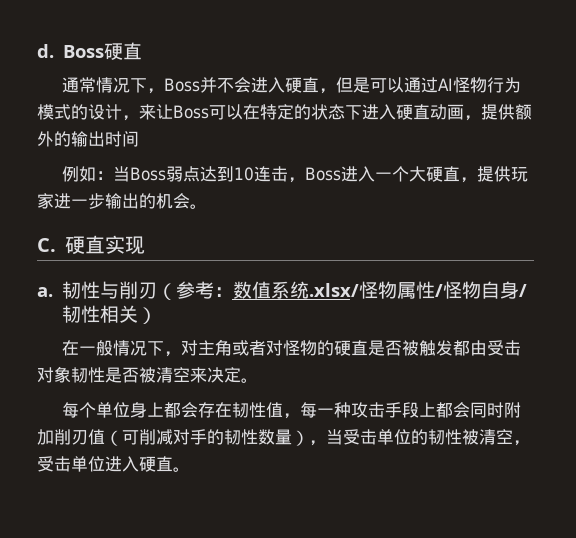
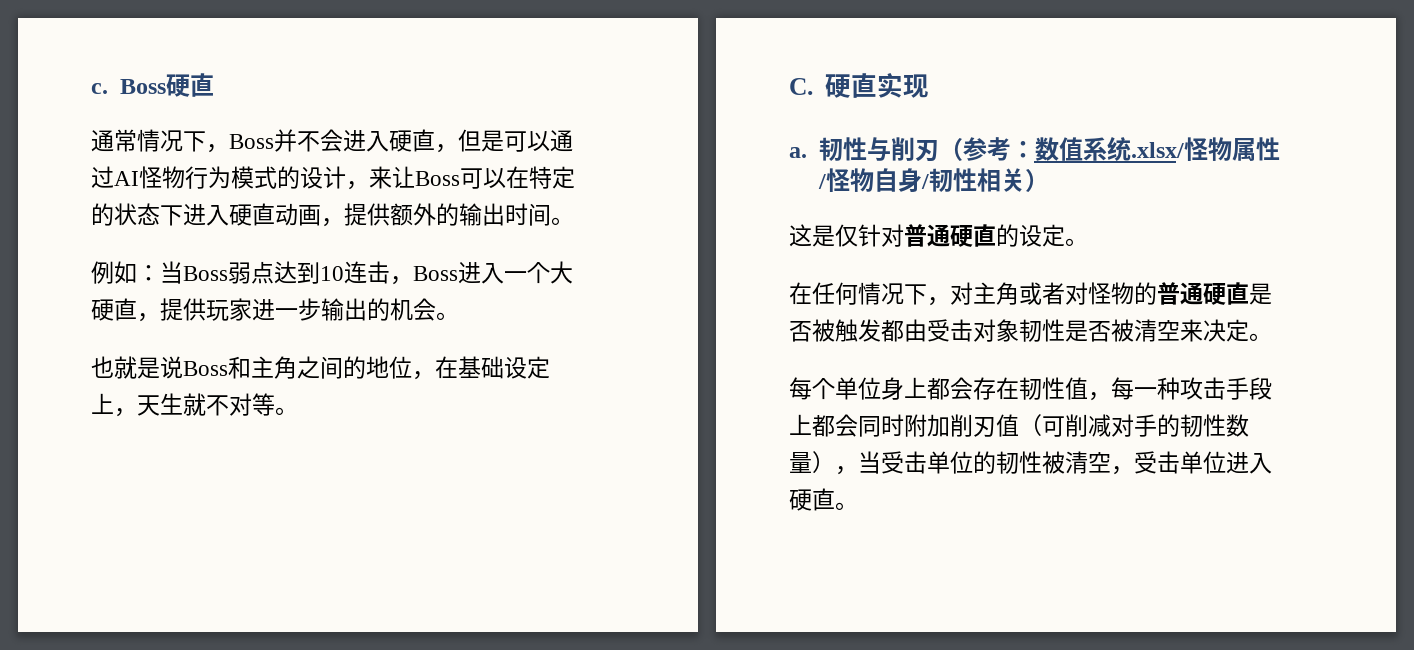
[37,44,54,58] d. -> [91,83,108,94] c.
(139, 139) none -> [551,217,574,225] 。
(207, 206) none -> [91,356,550,380] [91,393,298,417] // 也就是说Boss和主角之间的地位，在基础设定上，天生就不对等。
[61,340,113,356] // 在一般 -> [789,224,1088,247] [789,282,858,305] // 这是仅针对普通硬直的设定。 // 在任何
(334, 348) none -> [1157,282,1203,305] 普通

